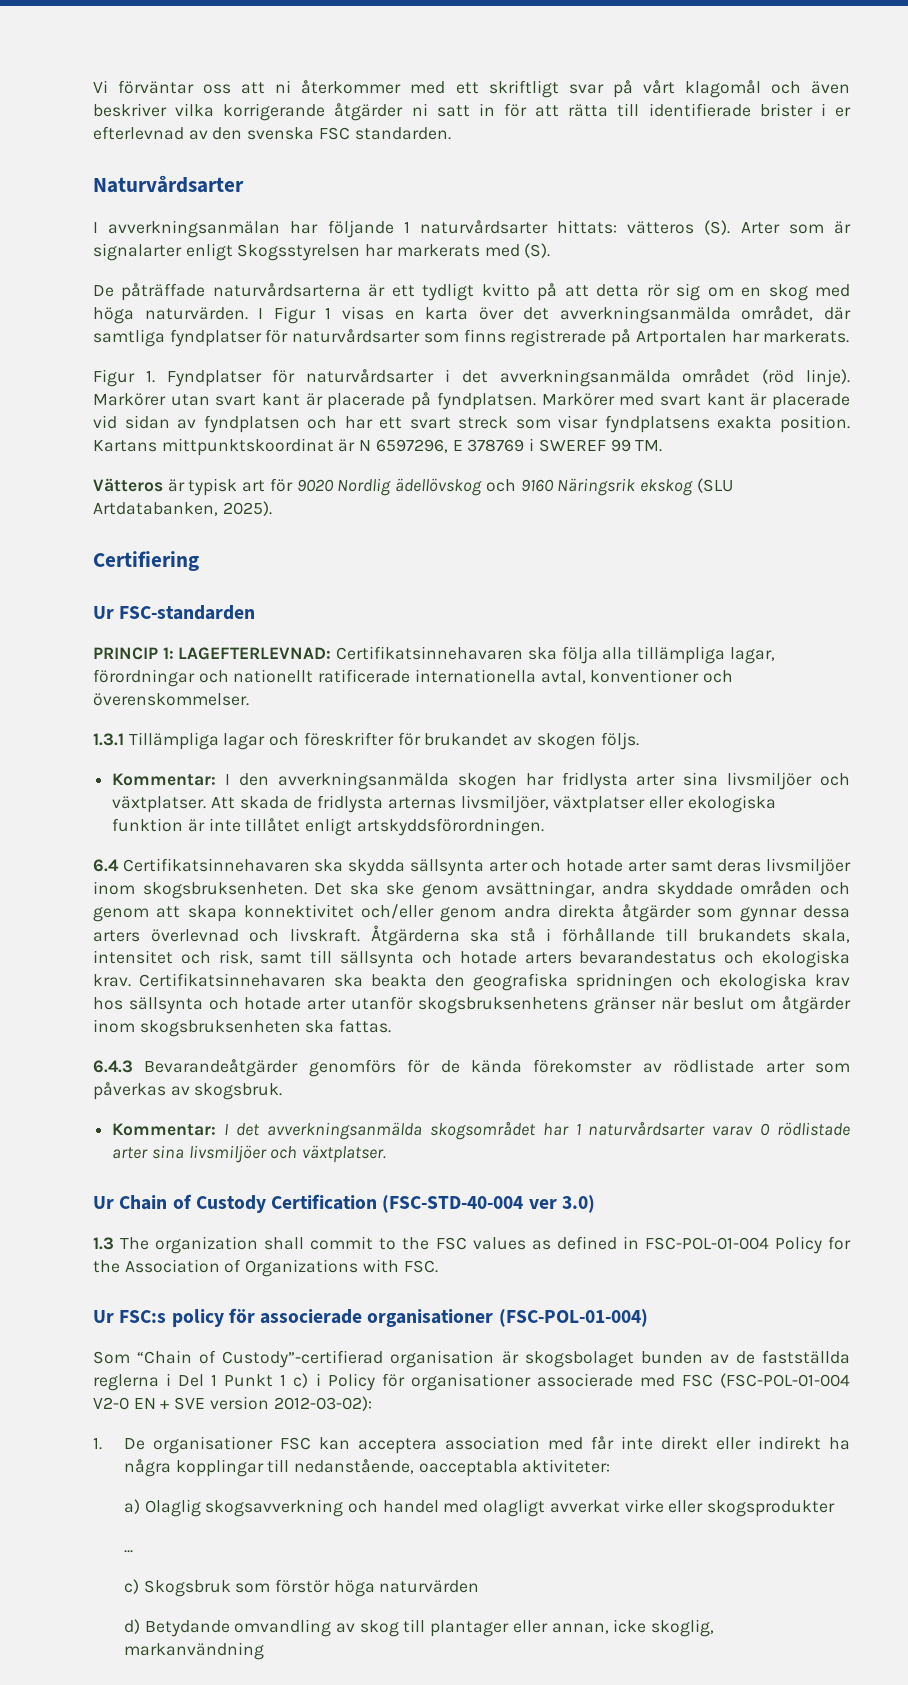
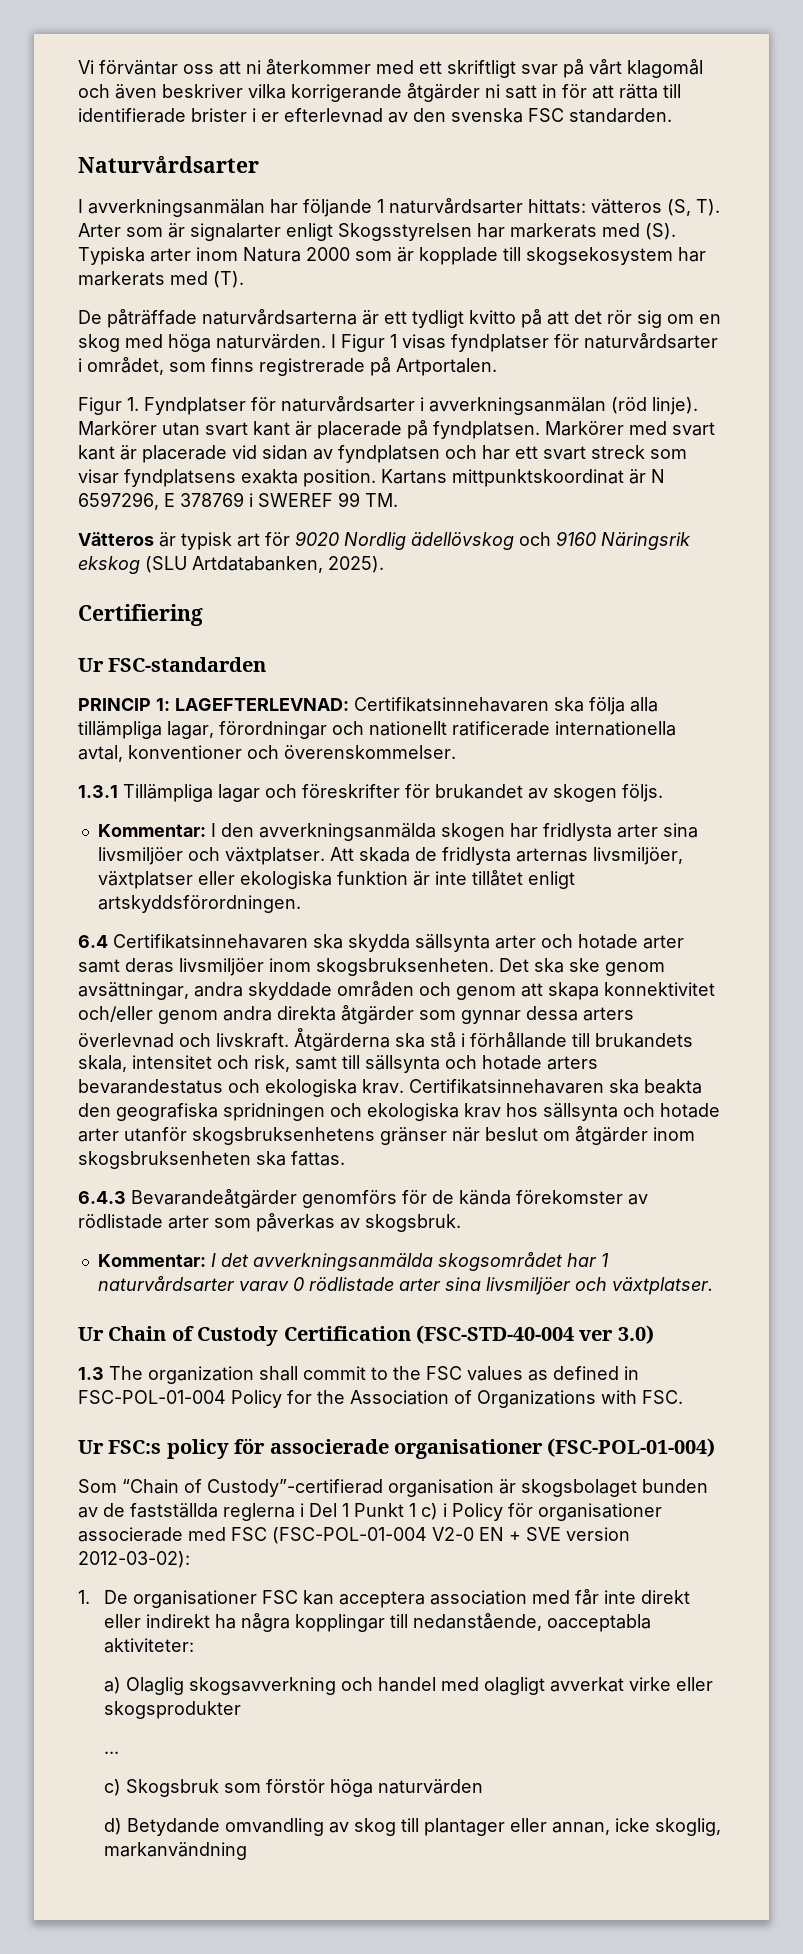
[704,220,731,235] (S). -> [667,199,720,216] (S, T).
(551, 250) none -> [78,247,706,265] [78,271,244,288] Typiska arter inom Natura 2000 som är kopplade till skogsekosystem har markerats med (T).
[596,284,640,297] detta -> [574,310,602,324] det
[394,306,851,324] [93,329,165,347] en karta över det avverkningsanmälda området, där samtliga -> (446, 341) none
(421, 336) none -> [78,357,164,375] i området,
[635,330,850,347] Artportalen har markerats. -> [396,358,497,376] Artportalen.
[461,369,751,387] det avverkningsanmälda området -> [429,397,606,415] avverkningsanmälan

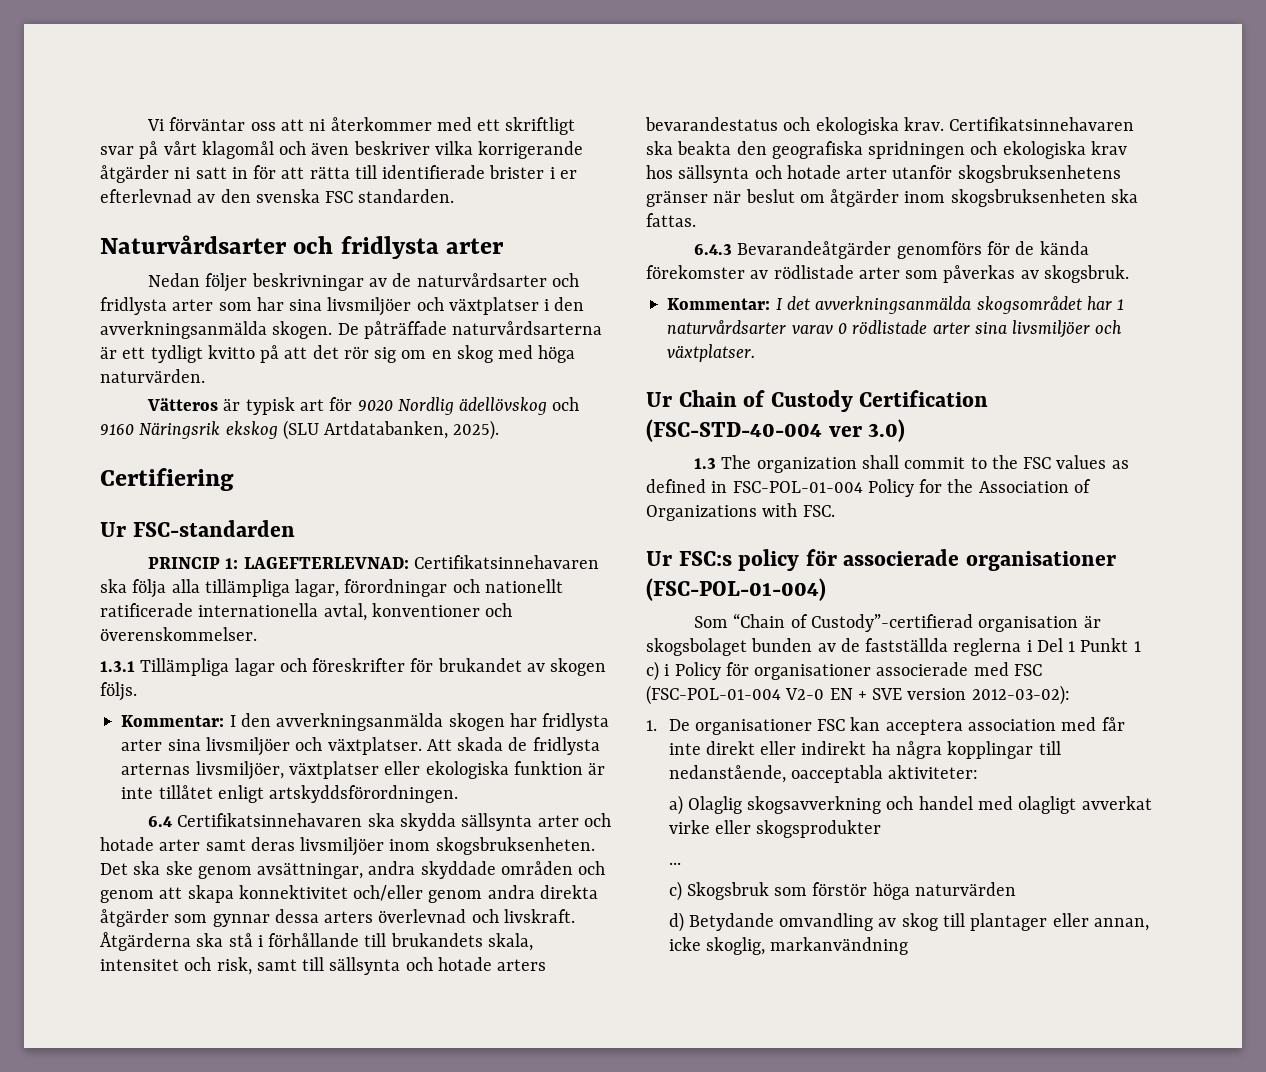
[78,198,720,217] [78,223,676,241] [78,247,706,265] [78,271,244,288] // I avverkningsanmälan har följande 1 naturvårdsarter hittats: vätteros (S, T). Arter som är signalarter enligt Skogsstyrelsen har markerats med (S). Typiska arter inom Natura 2000 som är kopplade till skogsekosystem har markerats med (T). // -> [293,236,505,259] [148,273,579,292] [100,297,585,316] [100,321,333,339] och fridlysta arter // Nedan följer beskrivningar av de naturvårdsarter och fridlysta arter som har sina livsmiljöer och växtplatser i den avverkningsanmälda skogen.
[331,333,718,352] [78,357,497,376] [78,396,698,415] [78,420,715,439] [78,445,687,463] [78,469,665,487] [78,492,398,510] I Figur 1 visas fyndplatser för naturvårdsarter i området, som finns registrerade på Artportalen. // Figur 1. Fyndplatser för naturvårdsarter i avverkningsanmälan (röd linje). Markörer utan svart kant är placerade på fyndplatsen. Markörer med svart kant är placerade vid sidan av fyndplatsen och har ett svart streck som visar fyndplatsens exakta position. Kartans mittpunktskoordinat är N 6597296, E 378769 i SWEREF 99 TM. -> (205, 376) none

